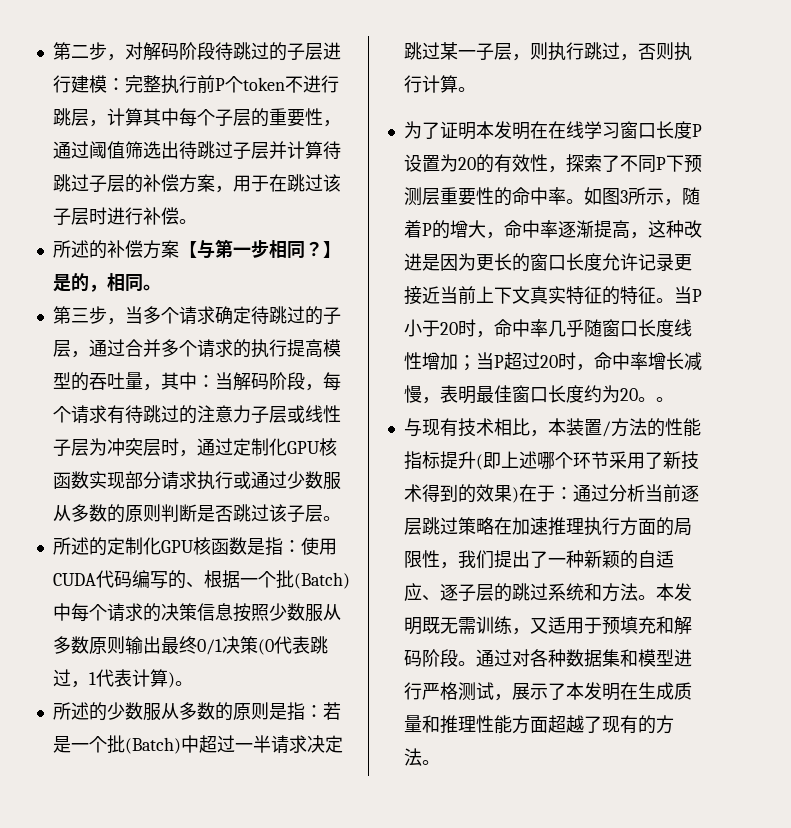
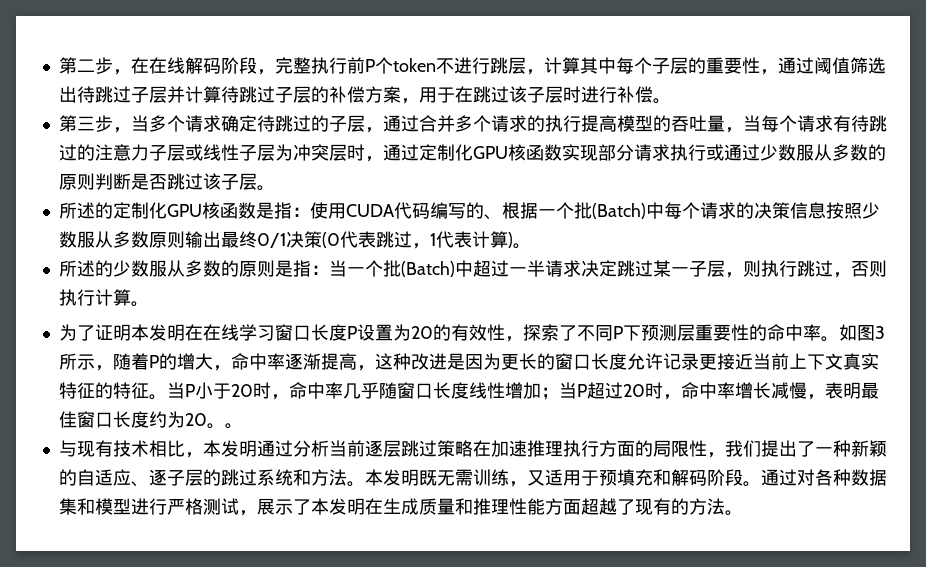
[124,42,341,61] [52,75,125,93] 对解码阶段待跳过的子层进行建模： -> [130,57,275,75] 在在线解码阶段，
[52,239,341,259] [52,273,161,292] // 所述的补偿方案【与第一步相同？】是的，相同。 -> (671, 101) none
[160,372,323,391] 其中：当解码阶段， -> [742,115,761,132] 当
[322,702,341,720] [52,736,71,753] 若是 -> [328,260,347,277] 当
[565,418,701,437] [403,451,699,470] [403,484,573,503] 装置/方法的性能指标提升(即上述哪个环节采用了新技术得到的效果)在于： -> [220,440,257,457] 发明

